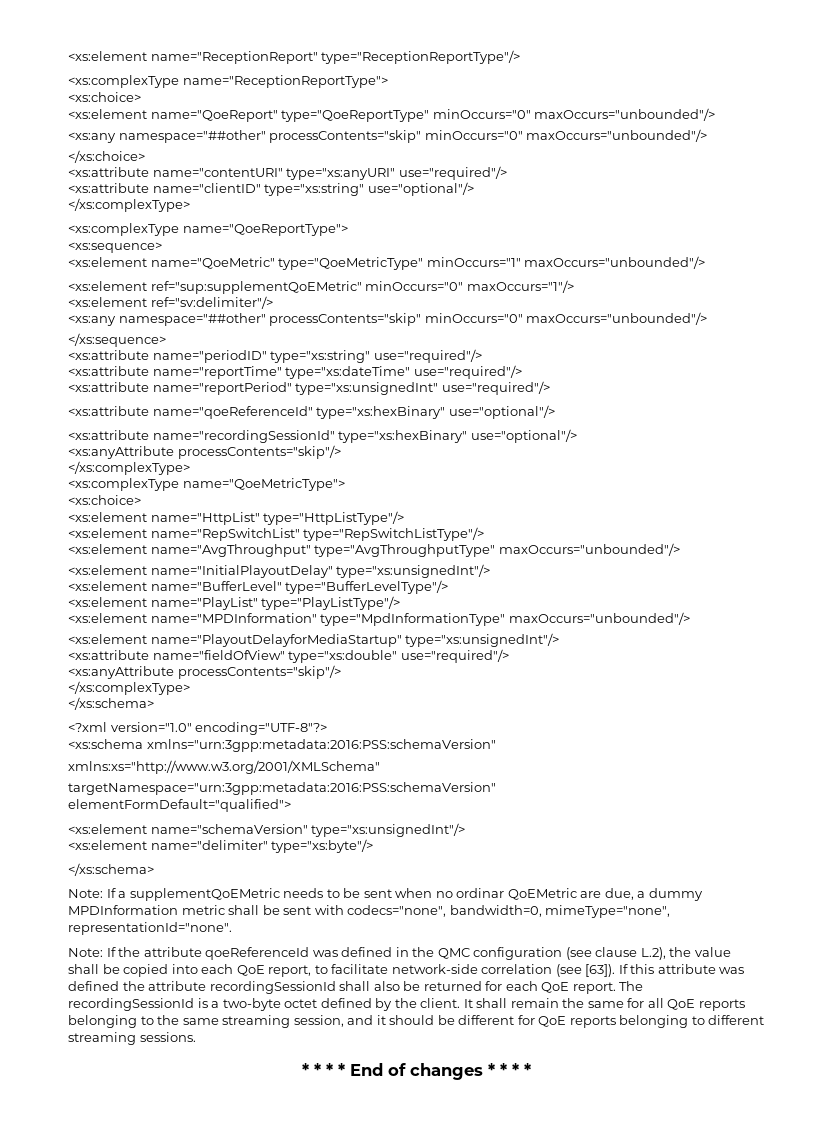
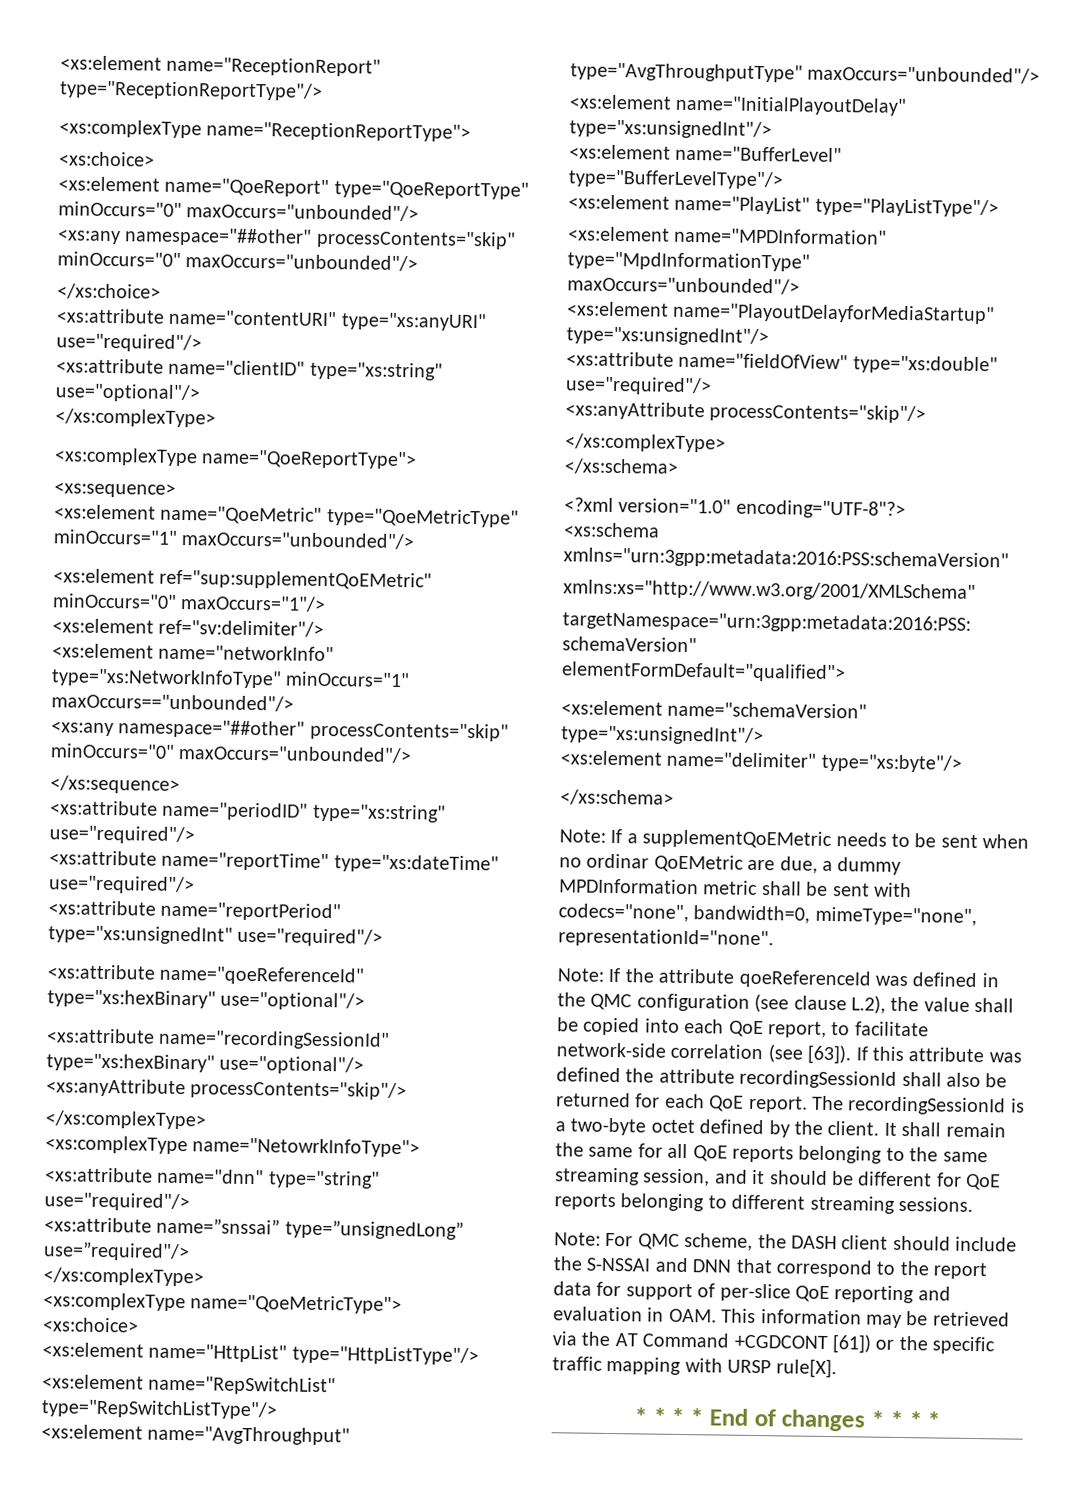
(273, 302) none -> [52,643,335,662] [51,668,411,689] [51,693,294,712] // <xs:element name="networkInfo" type="xs:NetworkInfoType" minOccurs="1" maxOccurs=="unbounded"/>
(190, 468) none -> [45,1135,421,1158] [45,1167,380,1189] [44,1192,190,1212] [44,1217,464,1240] [43,1241,190,1262] [43,1267,204,1287] // <xs:complexType name="NetowrkInfoType"> // <xs:attribute name="dnn" type="string" use="required"/> // <xs:attribute name=”snssai” type=”unsignedLong” use=”required"/> // </xs:complexType>
(196, 1037) none -> [554,1232,1018,1252] [553,1256,988,1280] [553,1281,951,1304] [553,1306,1010,1329] [552,1331,996,1355] [552,1356,837,1379] // Note: For QMC scheme, the DASH client should include the S-NSSAI and DNN that correspond to the report data for support of per-slice QoE reporting and evaluation in OAM. This information may be retrieved via the AT Command +CGDCONT [61]) or the specific traffic mapping with URSP rule[X].

